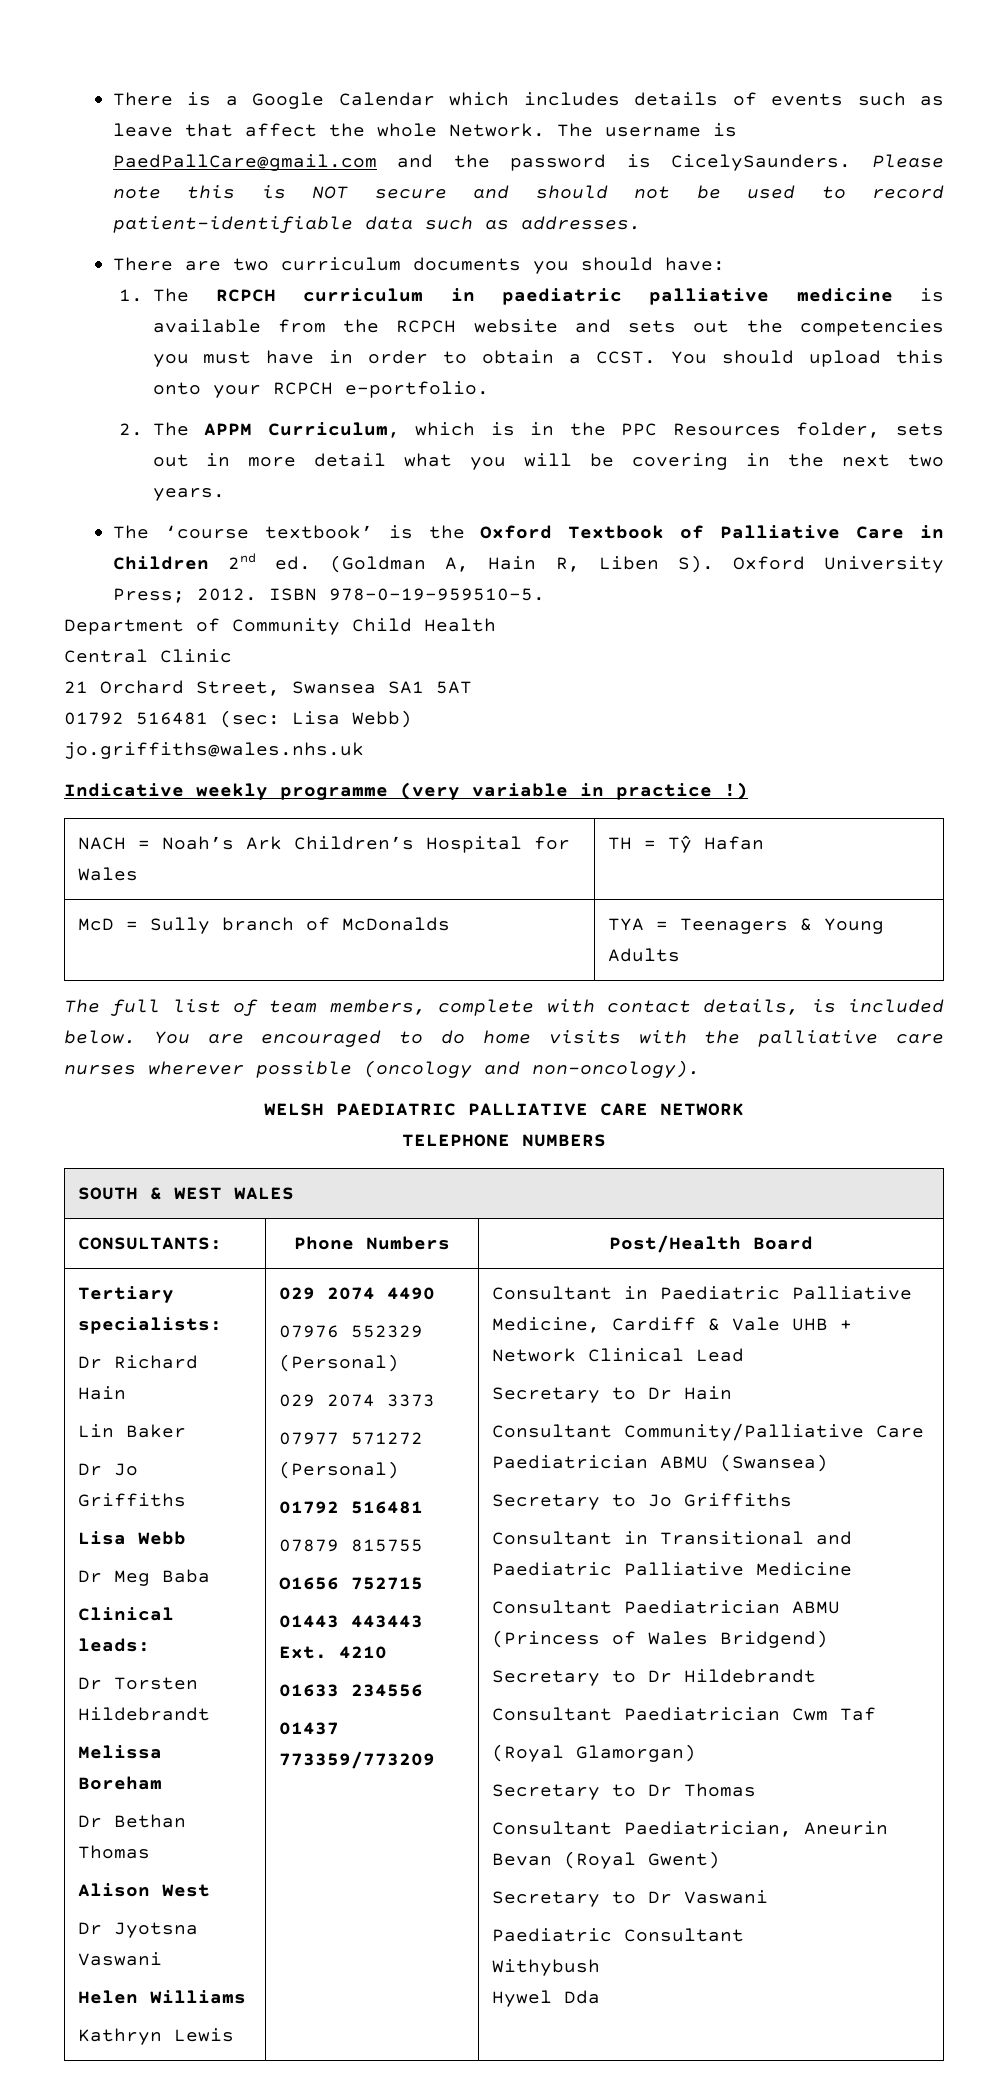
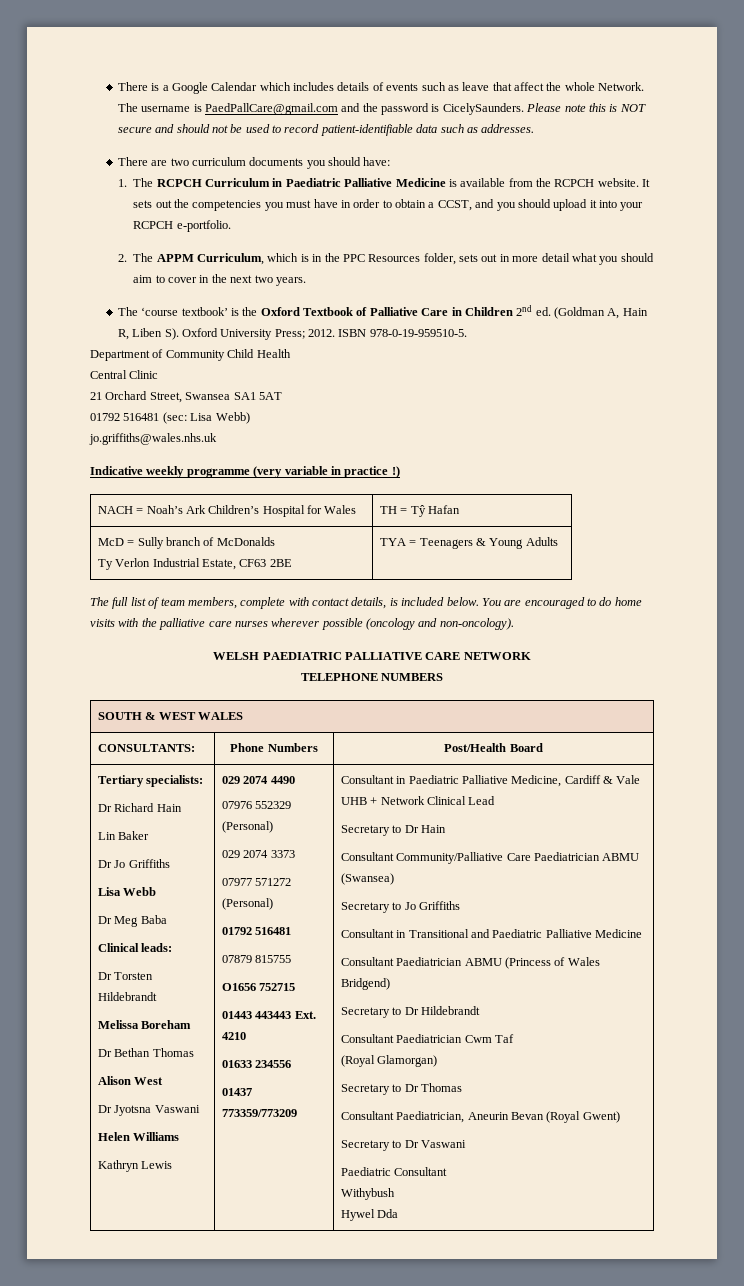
[303,288,893,305] curriculum in paediatric palliative medicine -> [205,178,446,187] Curriculum in Paediatric Palliative Medicine
[473,319,611,333] website and -> [597,178,651,187] website. It
[596,350,945,367] [152,382,201,395] CCST. You should upload this onto -> [437,199,618,211] CCST, and you should upload it into
[524,453,729,470] will be covering -> [620,253,654,262] [133,275,198,283] should aim to cover
(450, 924) none -> [97,558,292,570] // Ty Verlon Industrial Estate, CF63 2BE

